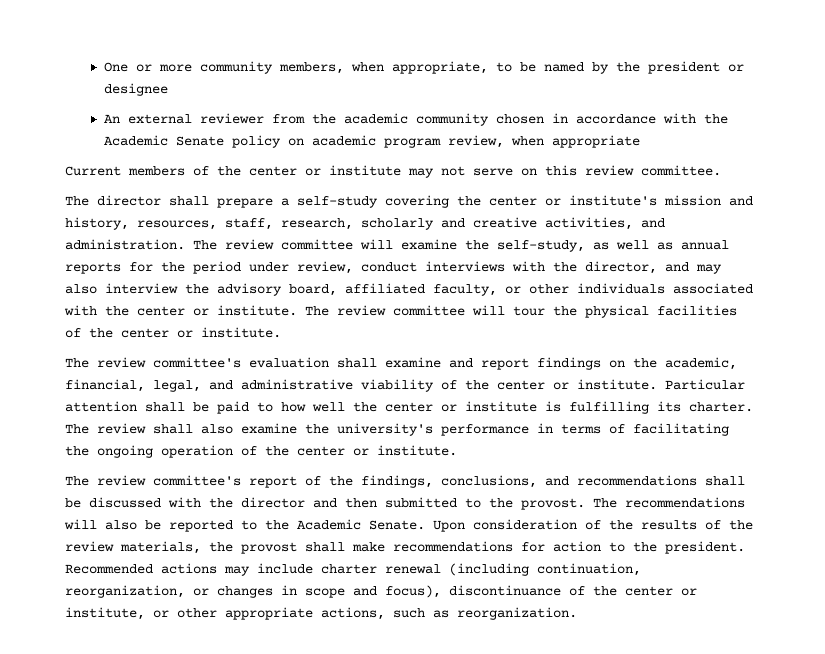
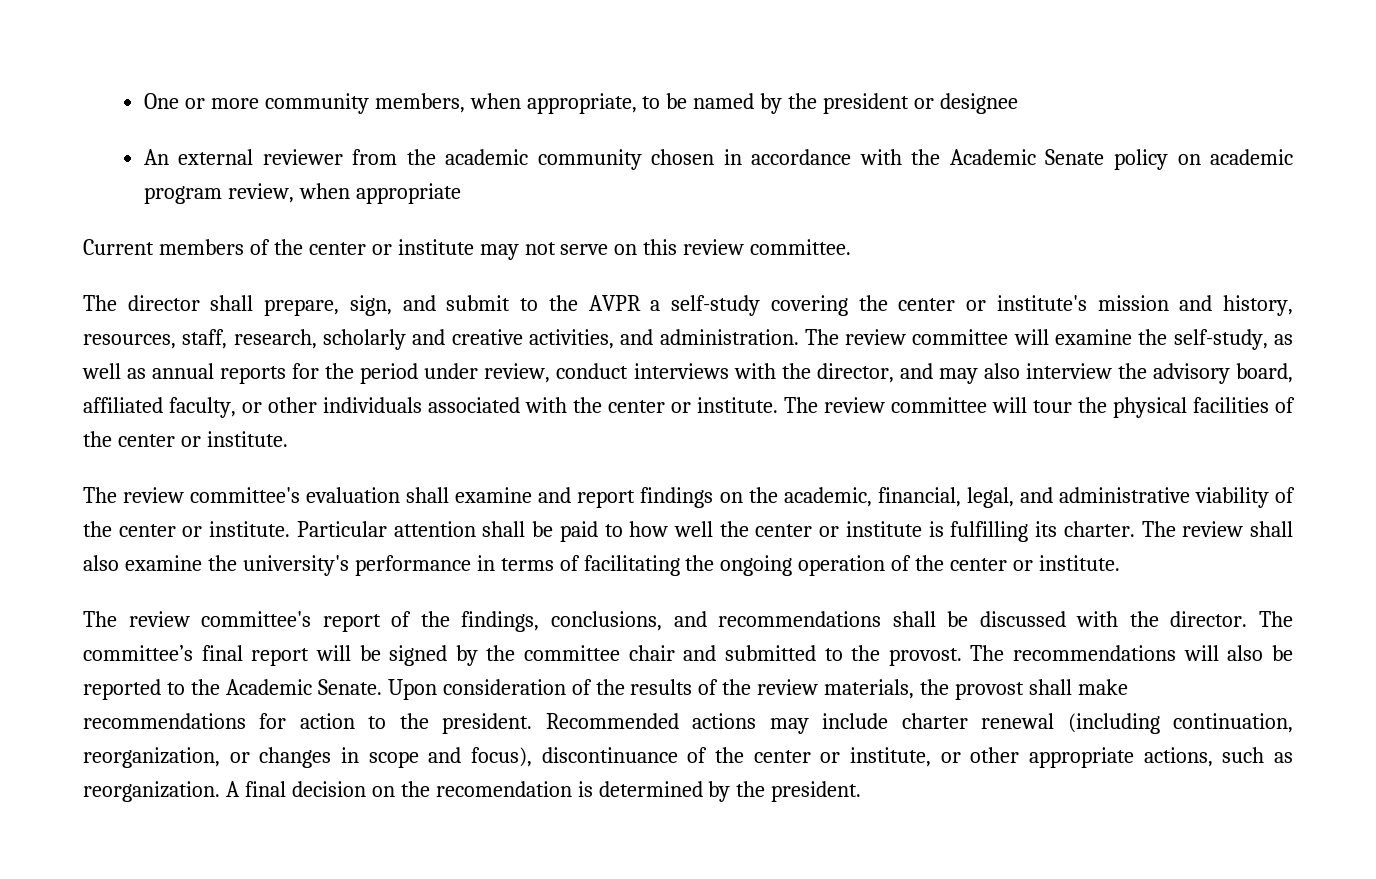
[217,198,273,208] prepare -> [264,295,641,316] prepare, sign, and submit to the AVPR
[241,497,377,508] director and then -> [1170,611,1293,627] [83,645,717,666] director. The committee’s final report will be signed by the committee chair and
(577, 613) none -> [225,781,862,802] A final decision on the recomendation is determined by the president.

